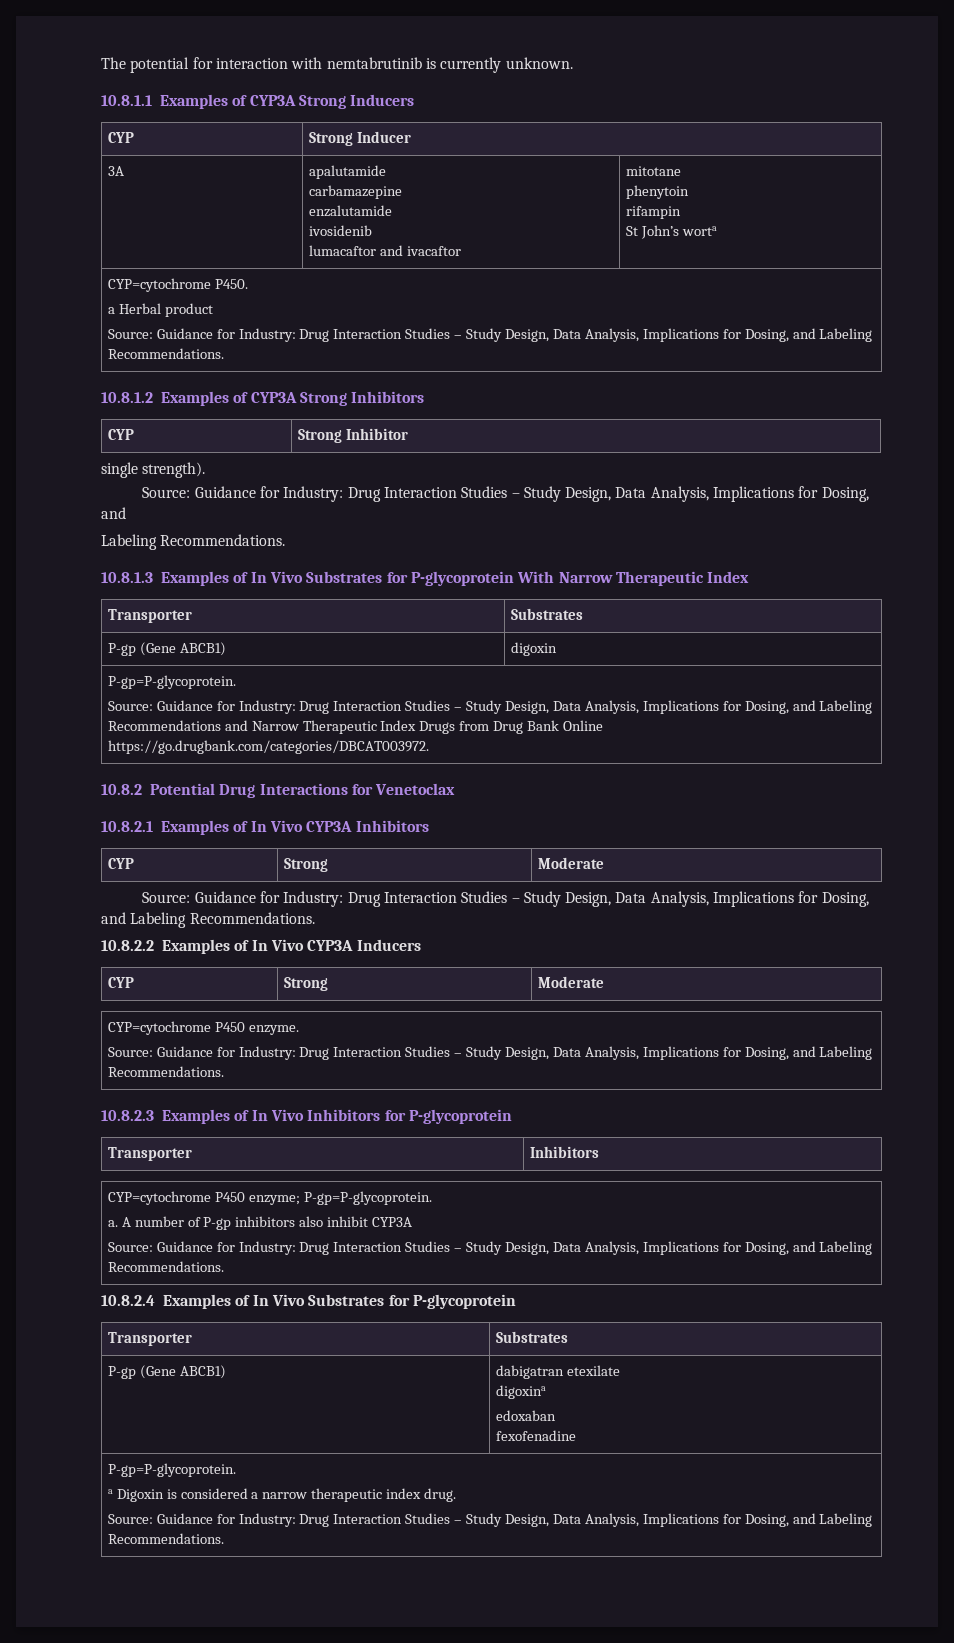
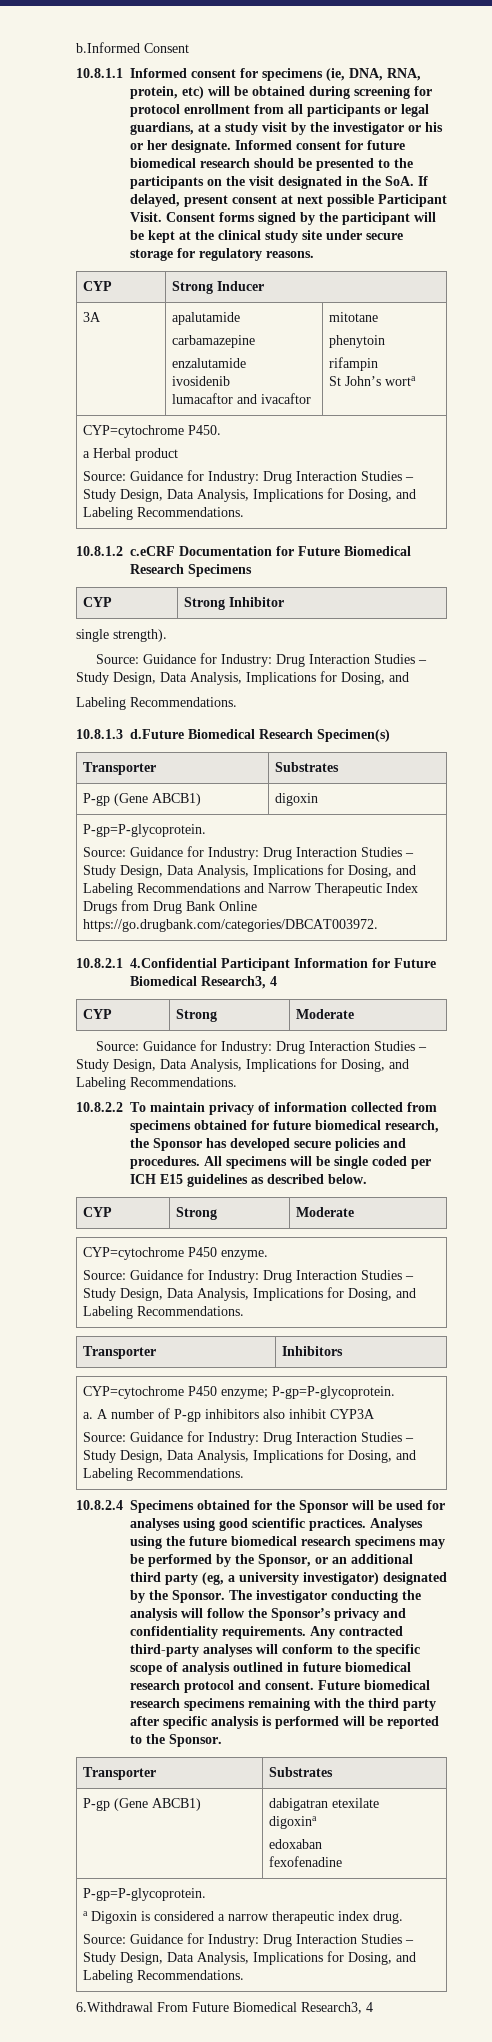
[101,57,573,73] [101,94,415,109] The potential for interaction with nemtabrutinib is currently unknown. // 10.8.1.1 Examples of CYP3A Strong Inducers -> [76,42,189,53] [76,68,421,81] [130,86,432,99] [130,104,429,117] [130,122,443,135] [130,140,405,153] [130,158,413,171] [130,176,428,189] [130,194,447,207] [130,212,436,225] [130,230,403,243] [130,248,314,261] b.Informed Consent // 10.8.1.1 Informed consent for specimens (ie, DNA, RNA, protein, etc) will be obtained during screening for protocol enrollment from all participants or legal guardians, at a study visit by the investigator or his or her designate. Informed consent for future biomedical research should be presented to the participants on the visit designated in the SoA. If delayed, present consent at next possible Participant Visit. Consent forms signed by the participant will be kept at the clinical study site under secure storage for regulatory reasons.
[161,391,425,406] Examples of CYP3A Strong Inhibitors -> [130,546,411,556] [130,564,252,577] c.eCRF Documentation for Future Biomedical Research Specimens
[161,571,750,586] Examples of In Vivo Substrates for P-glycoprotein With Narrow Therapeutic Index -> [130,729,390,742] d.Future Biomedical Research Specimen(s)
[101,783,456,798] [101,820,429,835] 10.8.2 Potential Drug Interactions for Venetoclax // 10.8.2.1 Examples of In Vivo CYP3A Inhibitors -> [76,958,436,971] [130,976,277,989] 10.8.2.1 4.Confidential Participant Information for Future Biomedical Research3, 4
[162,939,421,954] Examples of In Vivo CYP3A Inducers -> [130,1102,437,1115] [130,1120,439,1133] [130,1138,406,1151] [130,1156,431,1169] [130,1174,367,1187] To maintain privacy of information collected from specimens obtained for future biomedical research, the Sponsor has developed secure policies and procedures. All specimens will be single coded per ICH E15 guidelines as described below.
[101,1109,512,1124] // 10.8.2.3 Examples of In Vivo Inhibitors for P-glycoprotein -> (244, 1311) none
[163,1294,516,1309] Examples of In Vivo Substrates for P-glycoprotein -> [130,1500,445,1513] [130,1518,423,1531] [130,1536,445,1549] [130,1554,413,1567] [130,1572,447,1585] [130,1590,421,1603] [130,1608,406,1621] [130,1626,403,1639] [130,1644,420,1657] [130,1662,411,1675] [130,1680,430,1693] [130,1698,436,1711] [130,1716,439,1729] [130,1734,222,1747] Specimens obtained for the Sponsor will be used for analyses using good scientific practices. Analyses using the future biomedical research specimens may be performed by the Sponsor, or an additional third party (eg, a university investigator) designated by the Sponsor. The investigator conducting the analysis will follow the Sponsor’s privacy and confidentiality requirements. Any contracted third-party analyses will conform to the specific scope of analysis outlined in future biomedical research protocol and consent. Future biomedical research specimens remaining with the third party after specific analysis is performed will be reported to the Sponsor.
(224, 1538) none -> [76,2002,373,2014] // 6.Withdrawal From Future Biomedical Research3, 4

